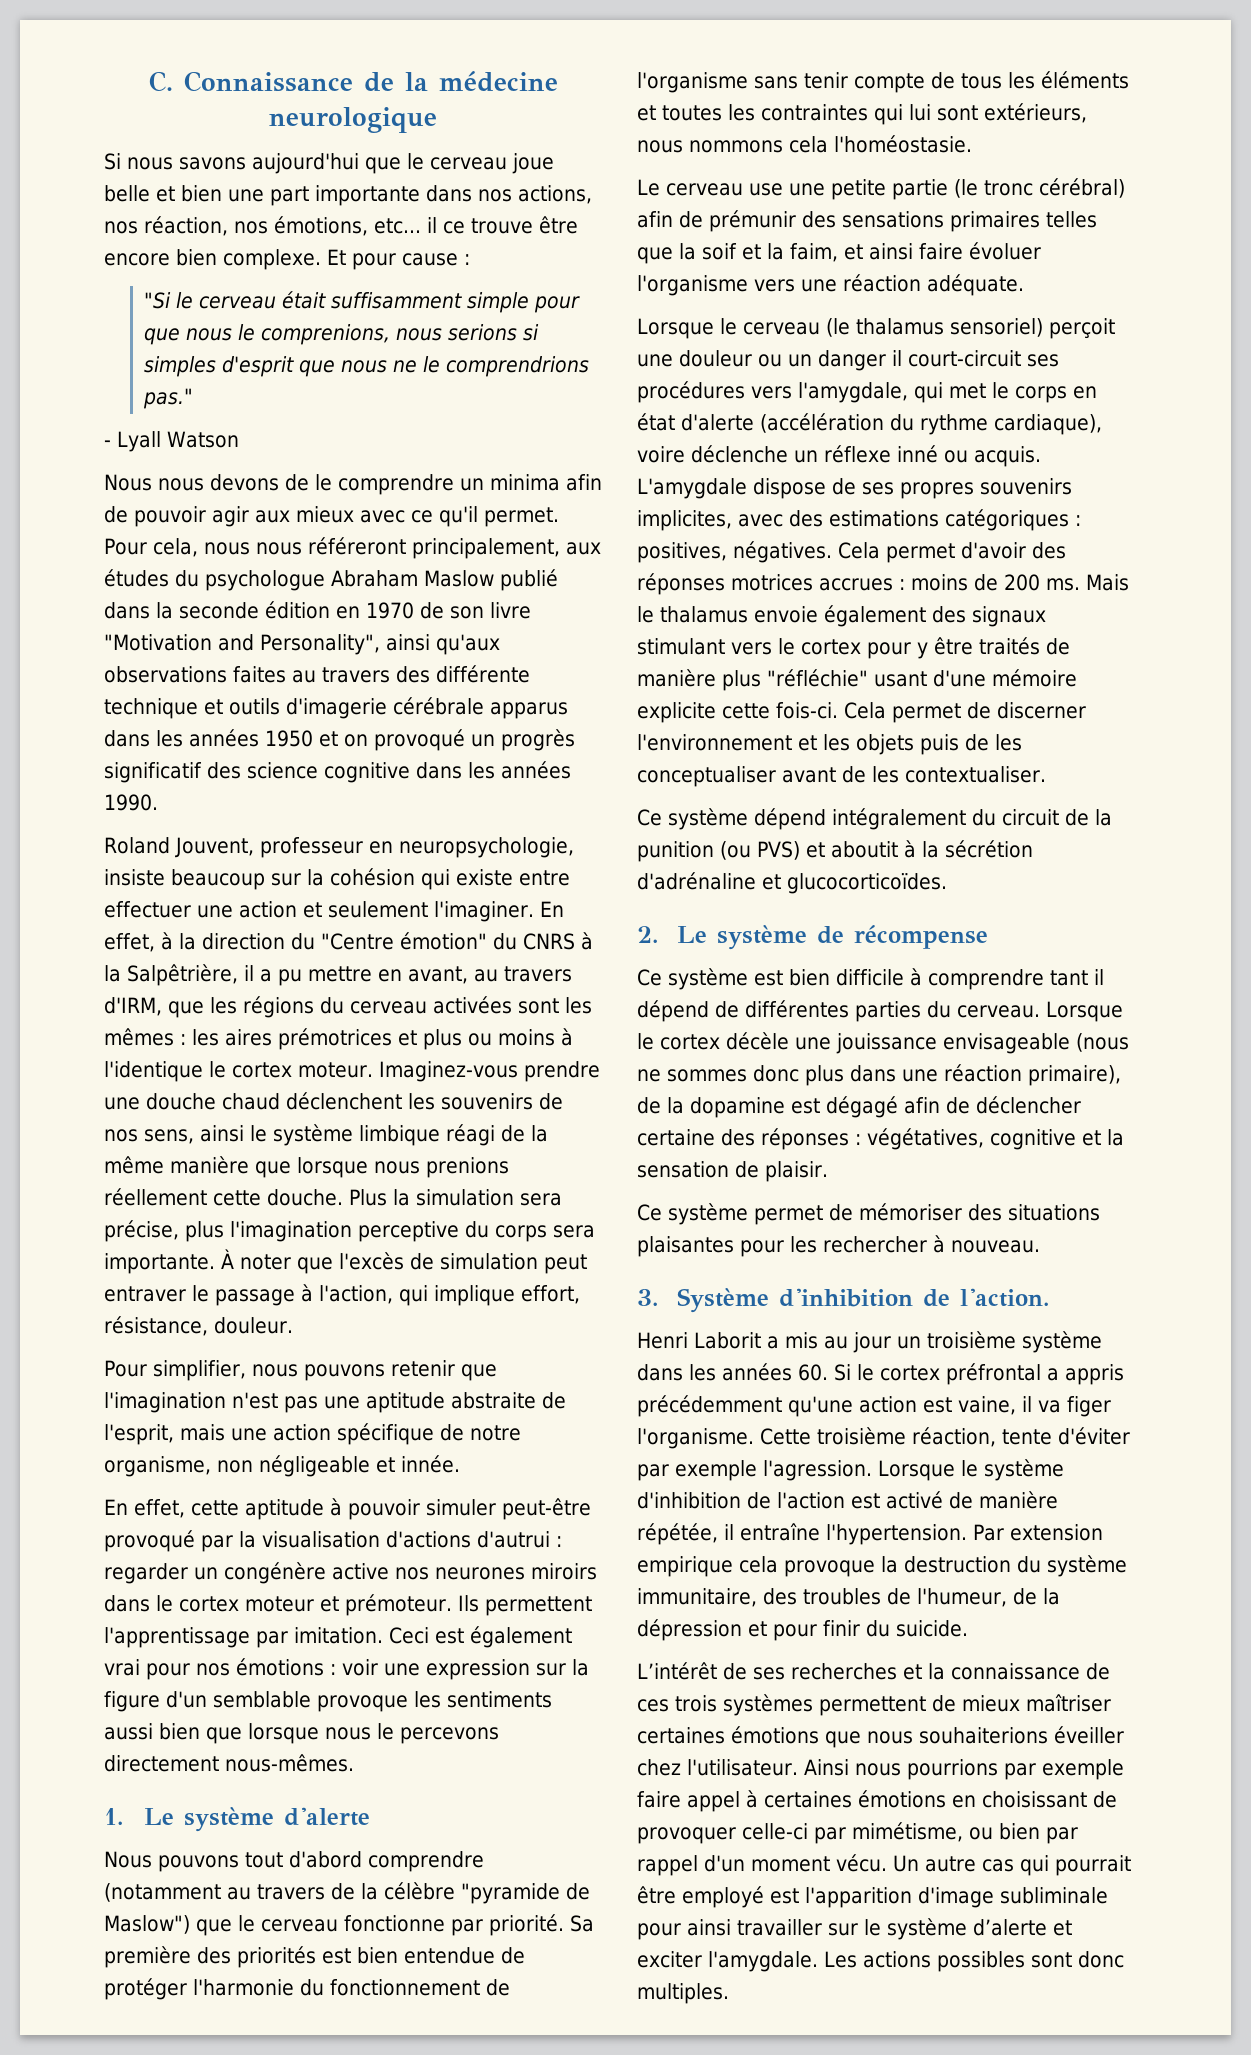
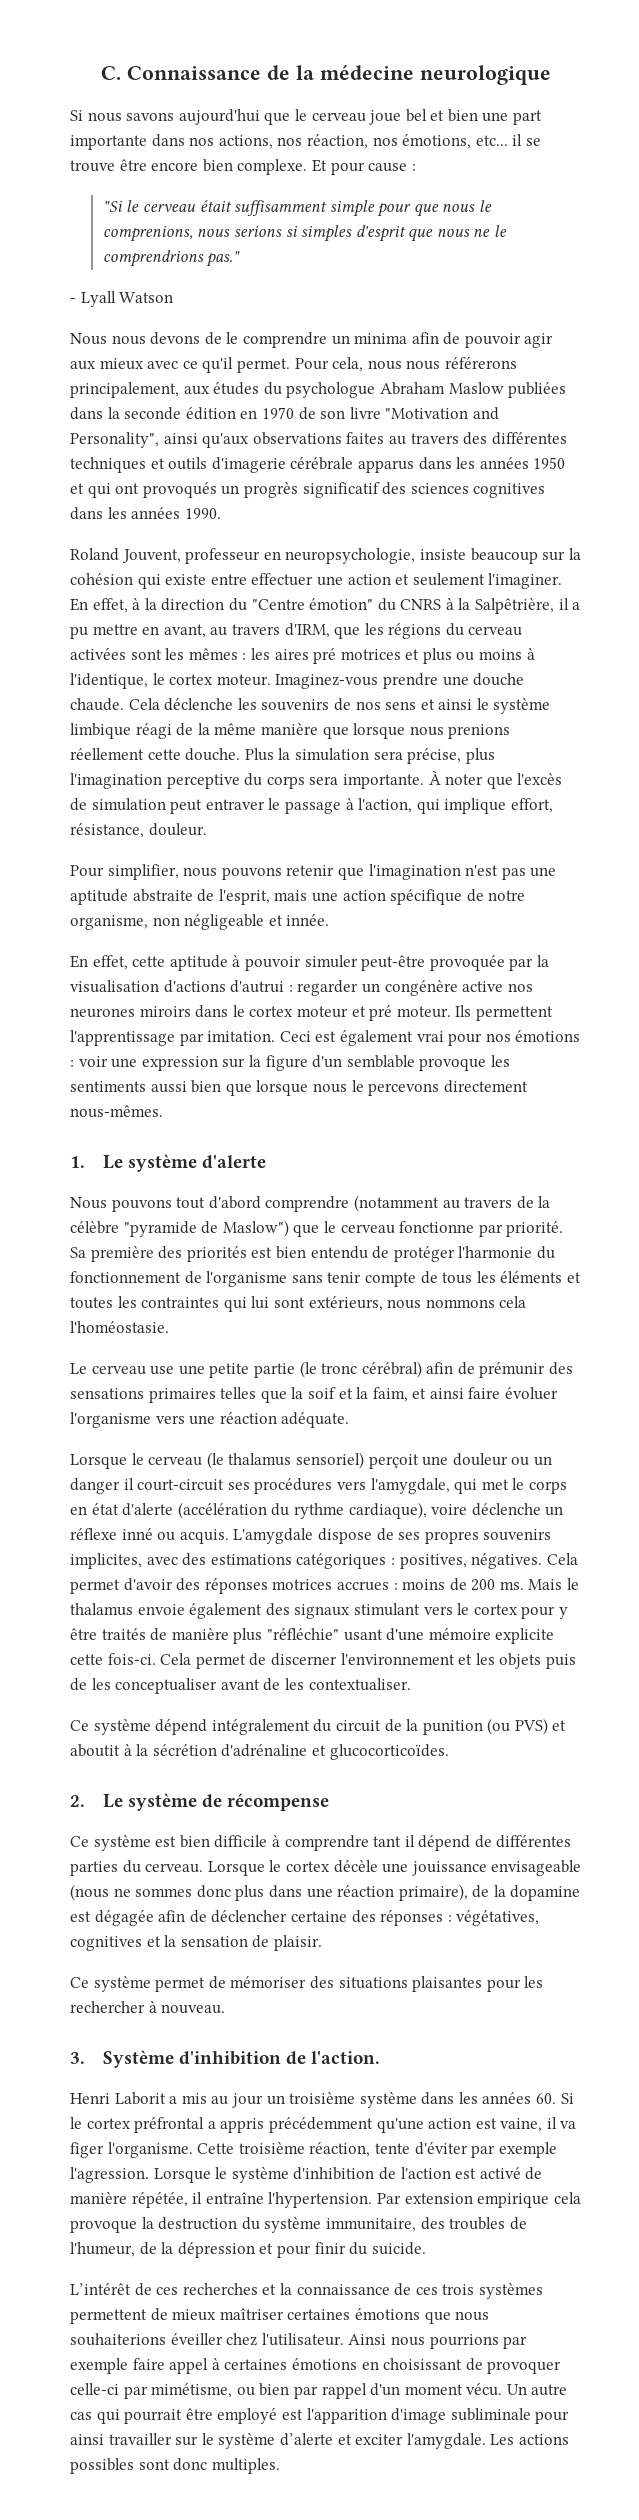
[104,185,150,202] belle -> [405,109,427,122] bel
[443,221,465,234] ce -> [525,138,541,146] se
[307,537,406,555] référeront -> [444,357,517,369] référerons
[500,569,558,591] publié -> [508,382,567,398] publiées
[436,665,530,683] [104,698,198,719] différente technique -> [491,432,567,445] [70,457,146,473] différentes techniques
[344,729,465,751] on provoqué -> [87,482,217,498] qui ont provoqués
[247,762,410,783] science cognitive -> [410,483,546,498] sciences cognitives
[278,1028,392,1050] prémotrices -> [313,648,401,664] pré motrices
[104,1061,203,1082] l'identique -> [70,673,148,689] l'identique,
[222,1092,402,1110] chaud déclenchent -> [70,698,234,711] chaude. Cela déclenche
[144,1129,194,1144] sens, -> [385,699,435,710] sens et
[104,1530,195,1552] provoqué -> [429,955,505,971] provoquée
[345,1594,452,1616] prémoteur. -> [369,1005,451,1021] pré moteur.
[404,1947,495,1964] entendue -> [310,1246,368,1259] entendu
[826,1096,898,1118] dégagé -> [94,1910,154,1926] dégagée
[990,1129,1076,1150] cognitive -> [70,1936,142,1951] cognitives
[753,1667,785,1680] ses -> [156,2287,179,2295] ces

